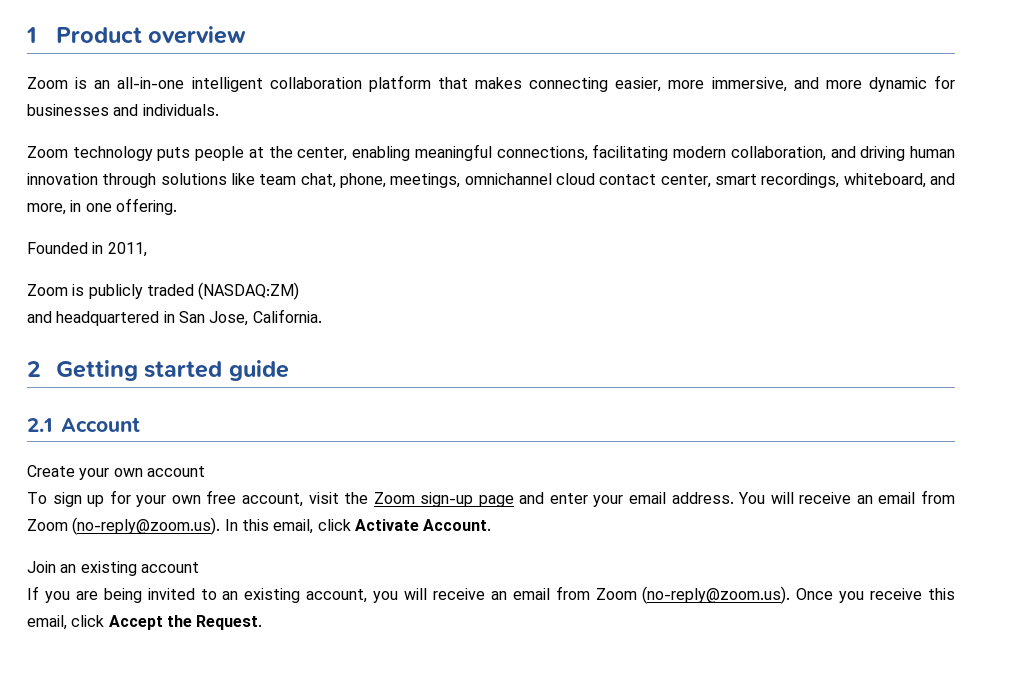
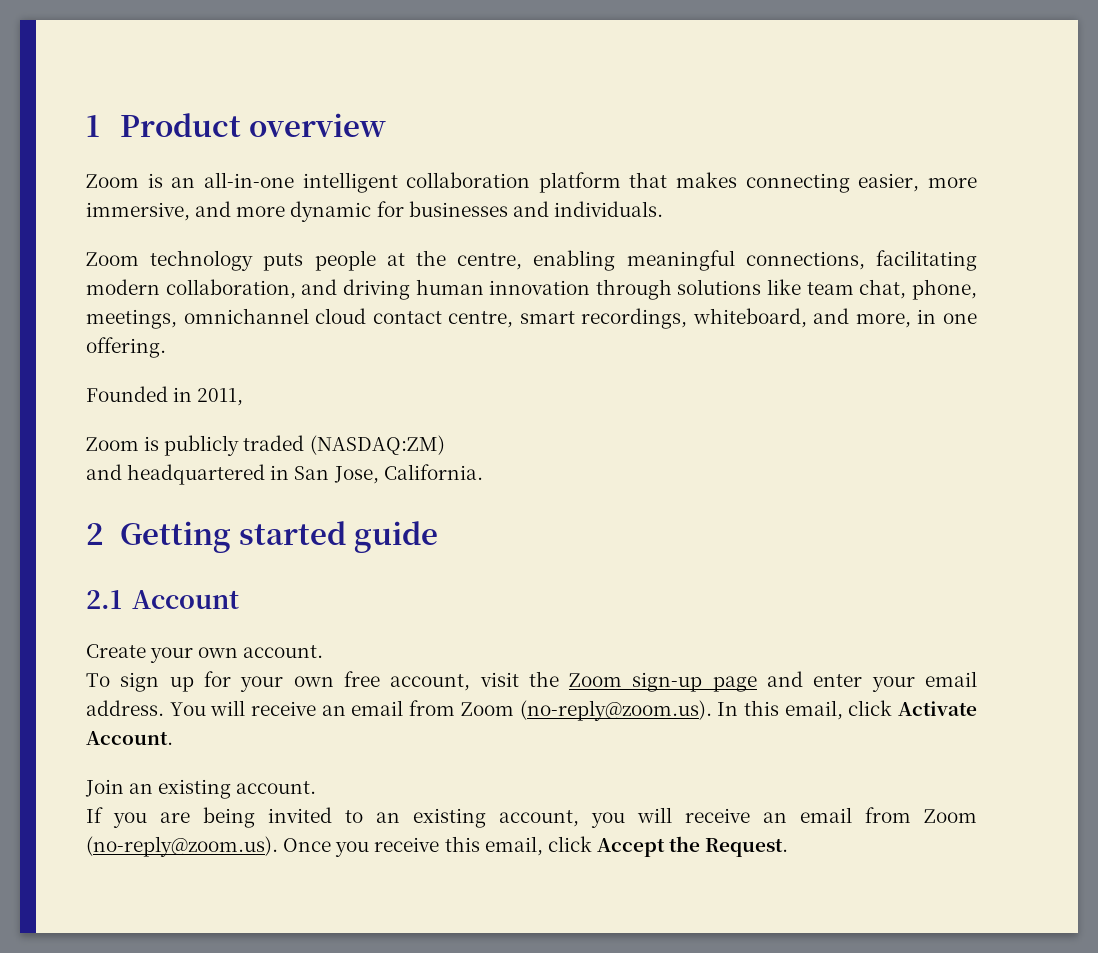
[297,147,348,161] center, -> [457,253,523,270] centre,
[660,174,711,188] center, -> [448,311,514,328] centre,
[146,466,205,477] account -> [243,645,324,658] account.
[140,562,199,573] account -> [236,781,317,794] account.

